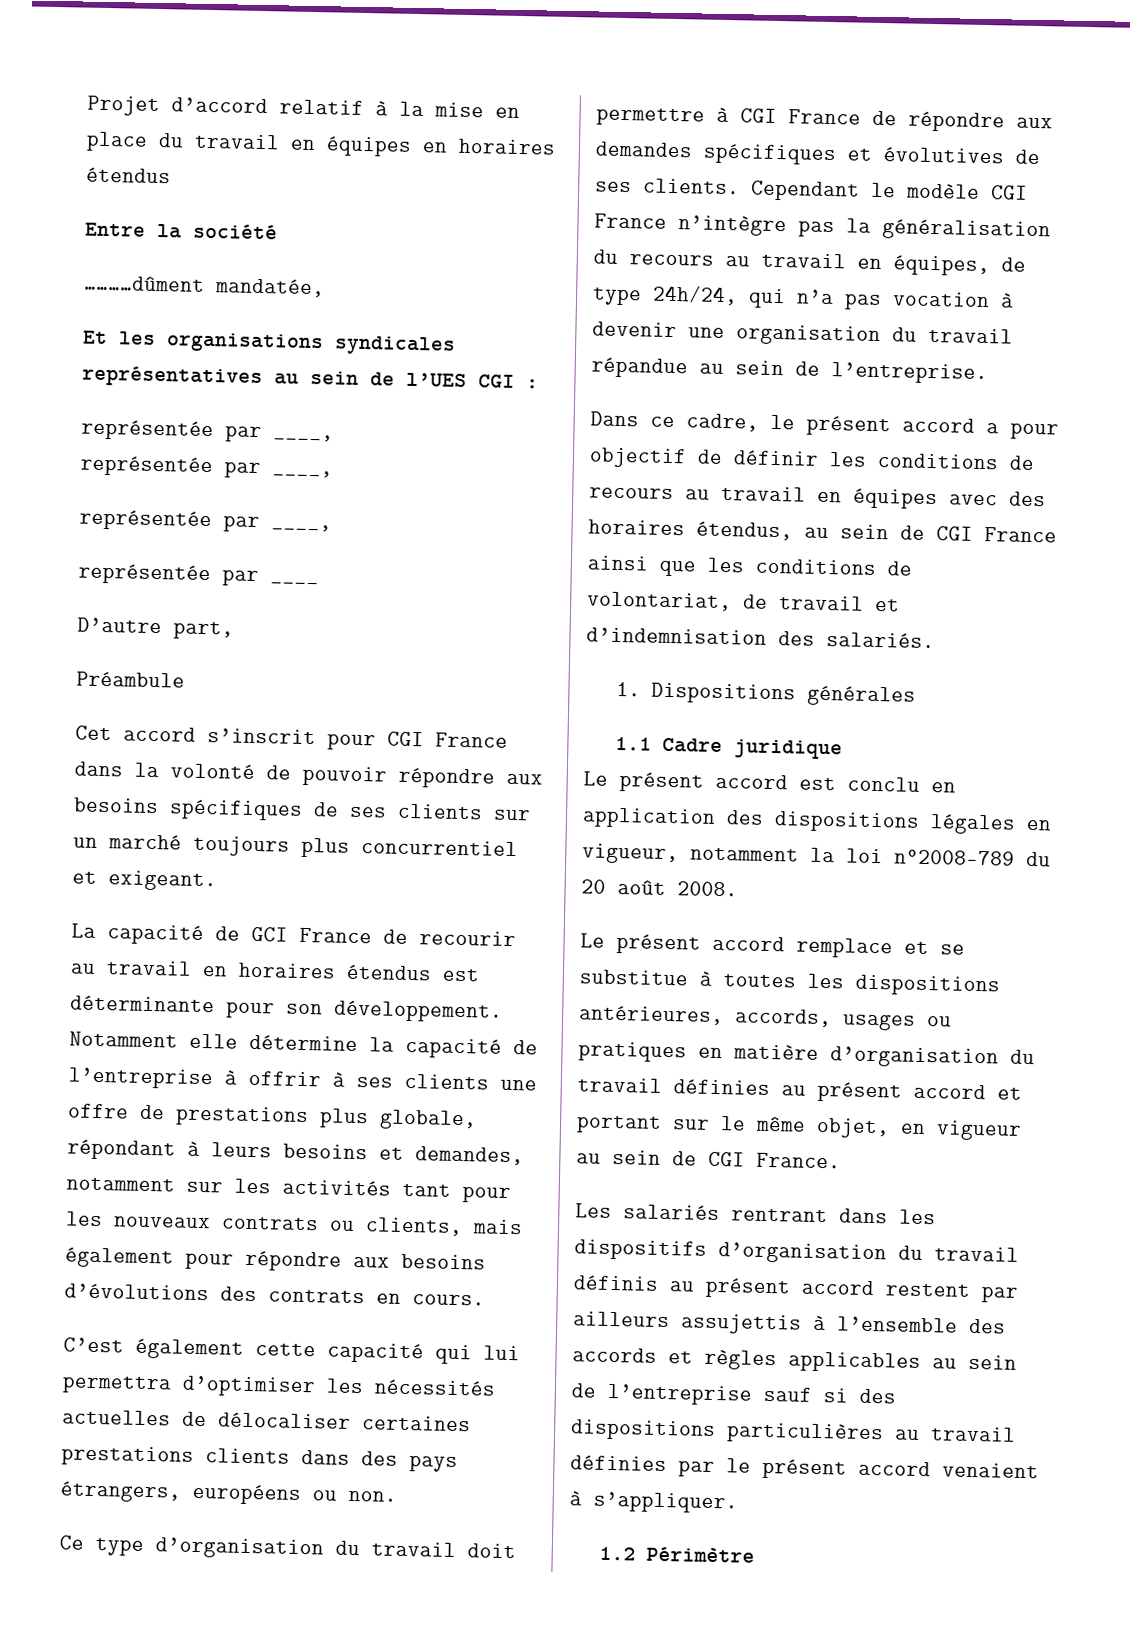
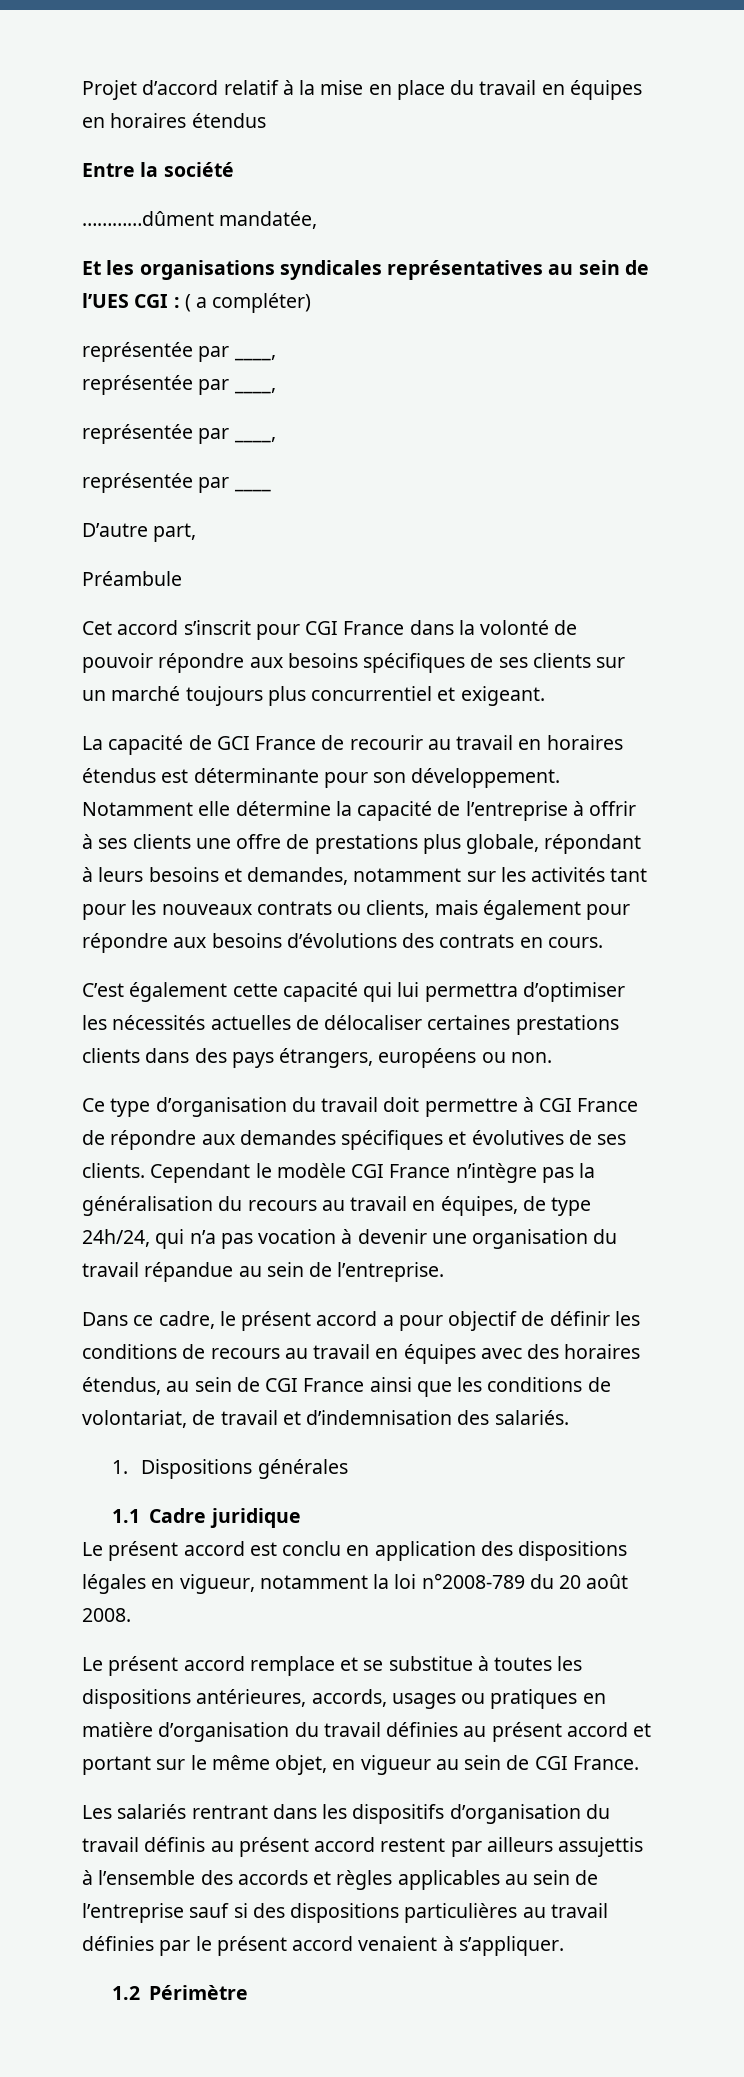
(539, 384) none -> [184,293,312,313] ( a compléter)

